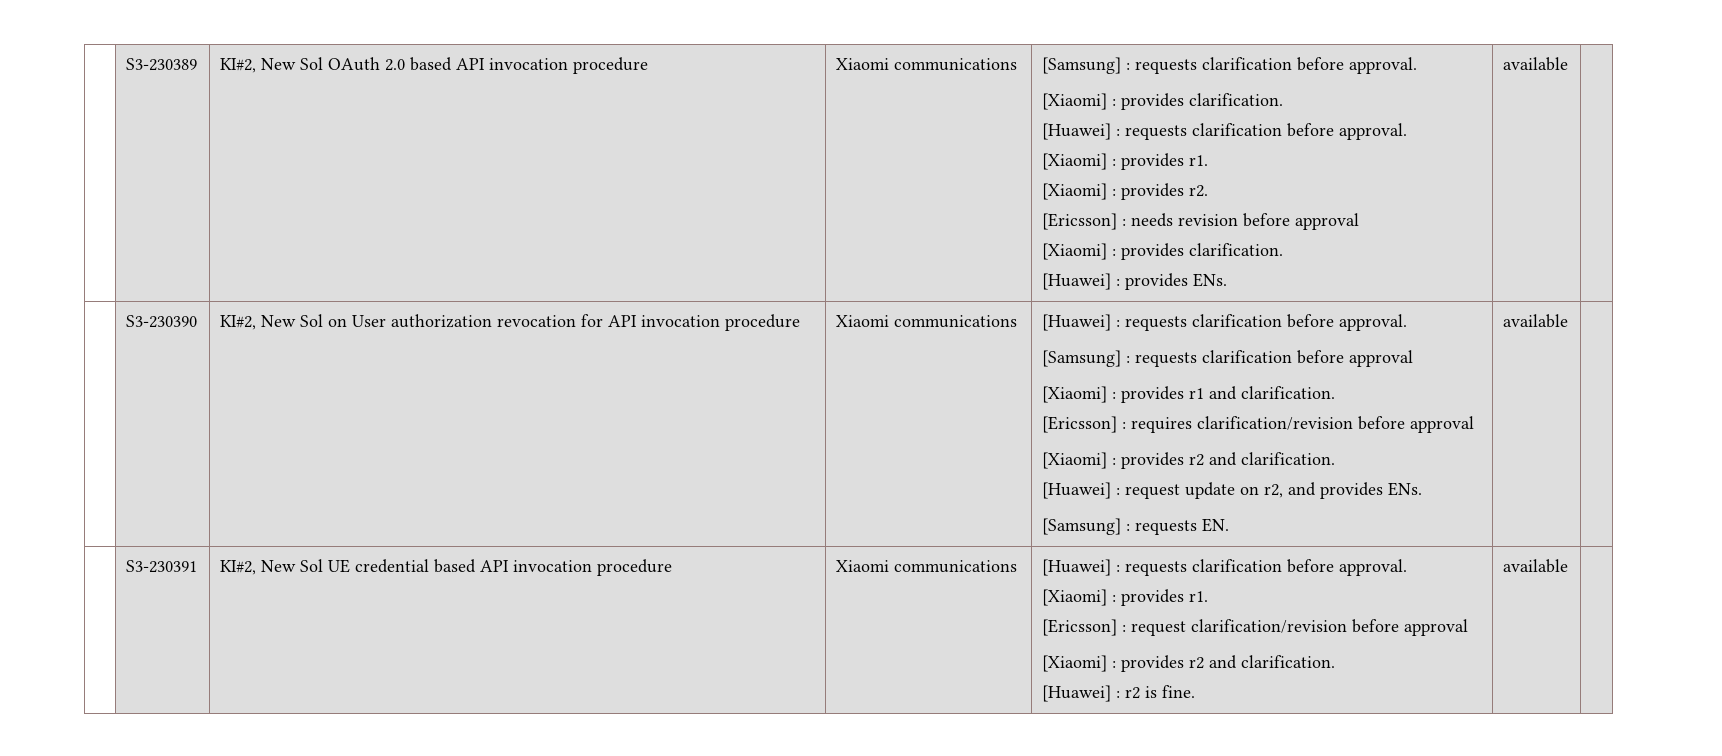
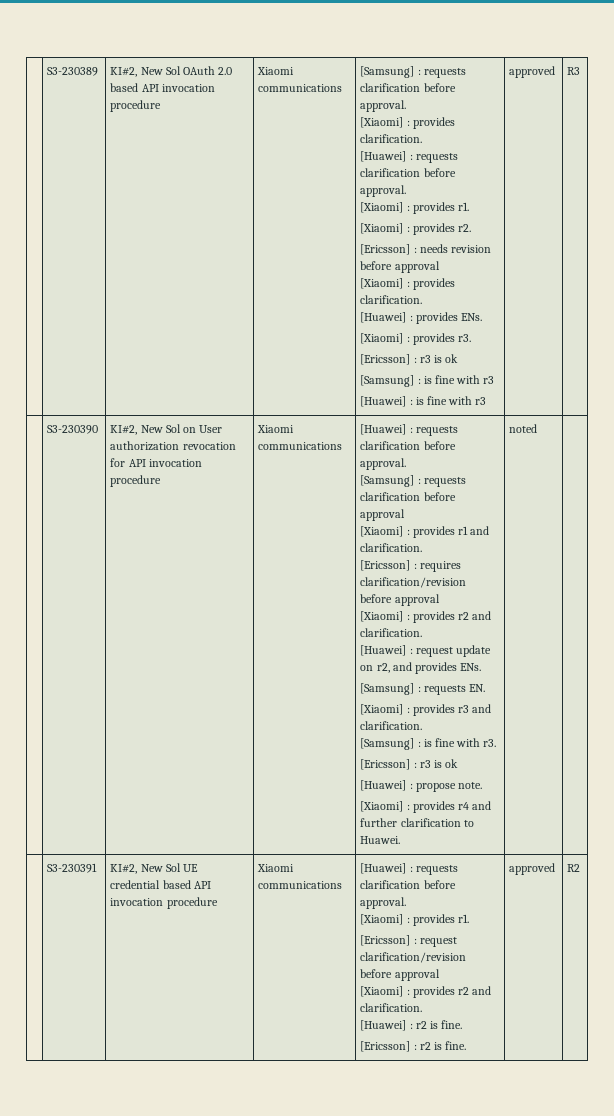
[1502,57,1568,71] | available | -> [360,333,471,345] [360,354,459,365] [360,375,495,387] [360,396,487,407] [509,66,556,78] [567,67,581,75] // [Xiaomi] : provides r3. // [Ericsson] : r3 is ok // [Samsung] : is fine with r3 // [Huawei] : is fine with r3 | approved | R3
[1502,314,1568,328] | available -> [360,704,492,716] [360,721,423,730] [360,738,497,750] [360,759,459,770] [360,780,482,792] [360,801,492,813] [360,818,474,827] [360,836,401,844] [509,424,538,433] // [Xiaomi] : provides r3 and clarification. // [Samsung] : is fine with r3. // [Ericsson] : r3 is ok // [Huawei] : propose note. // [Xiaomi] : provides r4 and further clarification to Huawei. | noted
[1502,559,1568,573] | available | -> [360,1041,467,1052] [509,863,556,875] [567,864,581,872] // [Ericsson] : r2 is fine. | approved | R2

